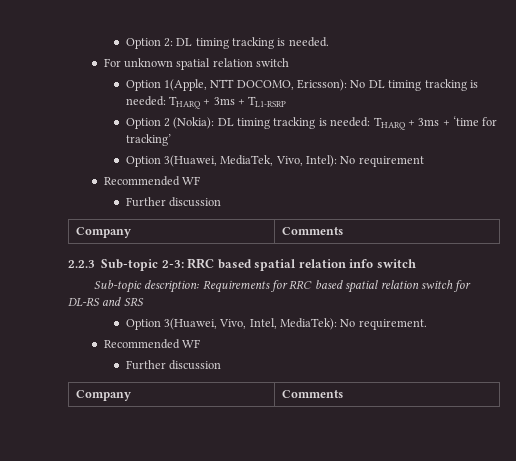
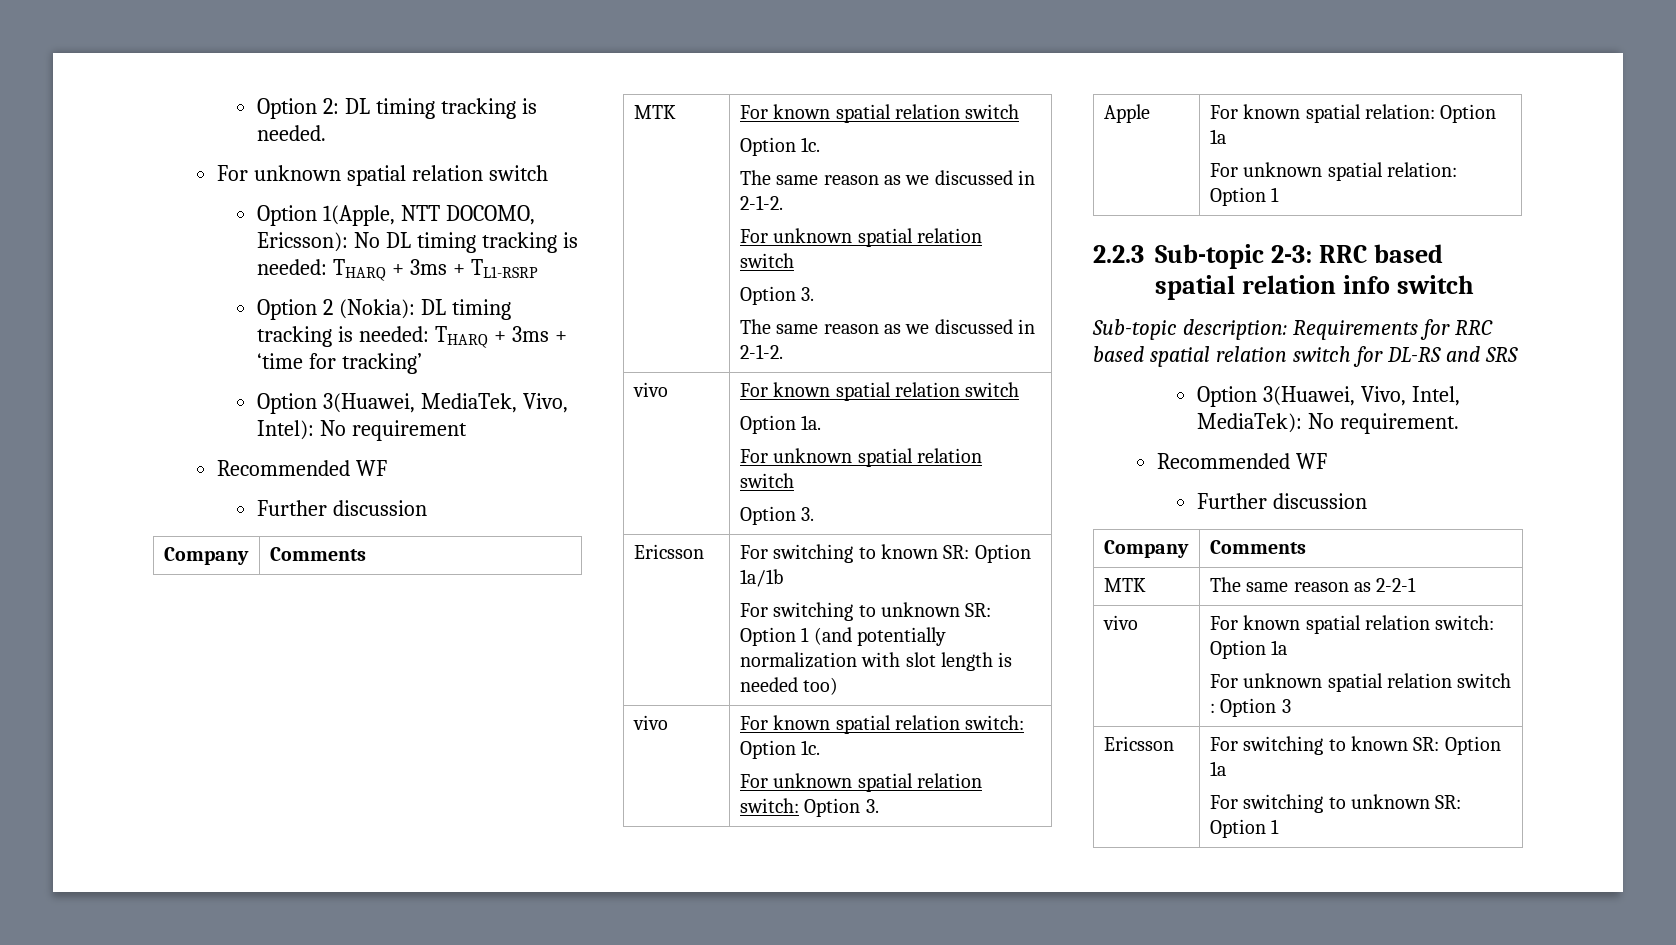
(344, 231) none -> [633,105,676,119] [739,104,1020,123] [739,137,821,156] [739,170,1036,185] [739,195,783,210] [739,228,982,247] [739,253,794,268] [739,286,815,305] [739,319,1036,334] [739,344,783,359] [632,382,668,397] [739,382,1020,401] [739,415,822,434] [739,448,982,467] [739,473,794,488] [739,506,815,525] [633,544,704,559] [739,544,1031,563] [739,569,783,587] [739,602,992,621] [739,627,946,646] [739,652,1013,671] [739,677,839,695] [632,715,668,730] [739,715,1025,734] [739,740,821,759] [739,773,982,792] [739,798,879,817] [1103,104,1150,123] [1209,104,1497,123] [1209,129,1226,144] [1209,162,1457,181] [1209,187,1280,206] // MTK | For known spatial relation switch // Option 1c. // The same reason as we discussed in 2-1-2. // For unknown spatial relation switch // Option 3. // The same reason as we discussed in 2-1-2. // vivo | For known spatial relation switch // Option 1a. // For unknown spatial relation switch // Option 3. // Ericsson | For switching to known SR: Option 1a/1b // For switching to unknown SR: Option 1 (and potentially normalization with slot length is needed too) // vivo | For known spatial relation switch: Option 1c. // For unknown spatial relation switch: Option 3. // Apple | For known spatial relation: Option 1a // For unknown spatial relation: Option 1
(344, 394) none -> [1103,578,1146,592] [1209,577,1417,592] [1102,615,1138,630] [1209,615,1495,634] [1209,640,1288,659] [1209,673,1512,692] [1209,698,1291,717] [1103,736,1174,751] [1209,736,1501,755] [1209,761,1226,776] [1209,794,1462,813] [1209,819,1280,838] // MTK | The same reason as 2-2-1 // vivo | For known spatial relation switch: Option 1a // For unknown spatial relation switch : Option 3 // Ericsson | For switching to known SR: Option 1a // For switching to unknown SR: Option 1

